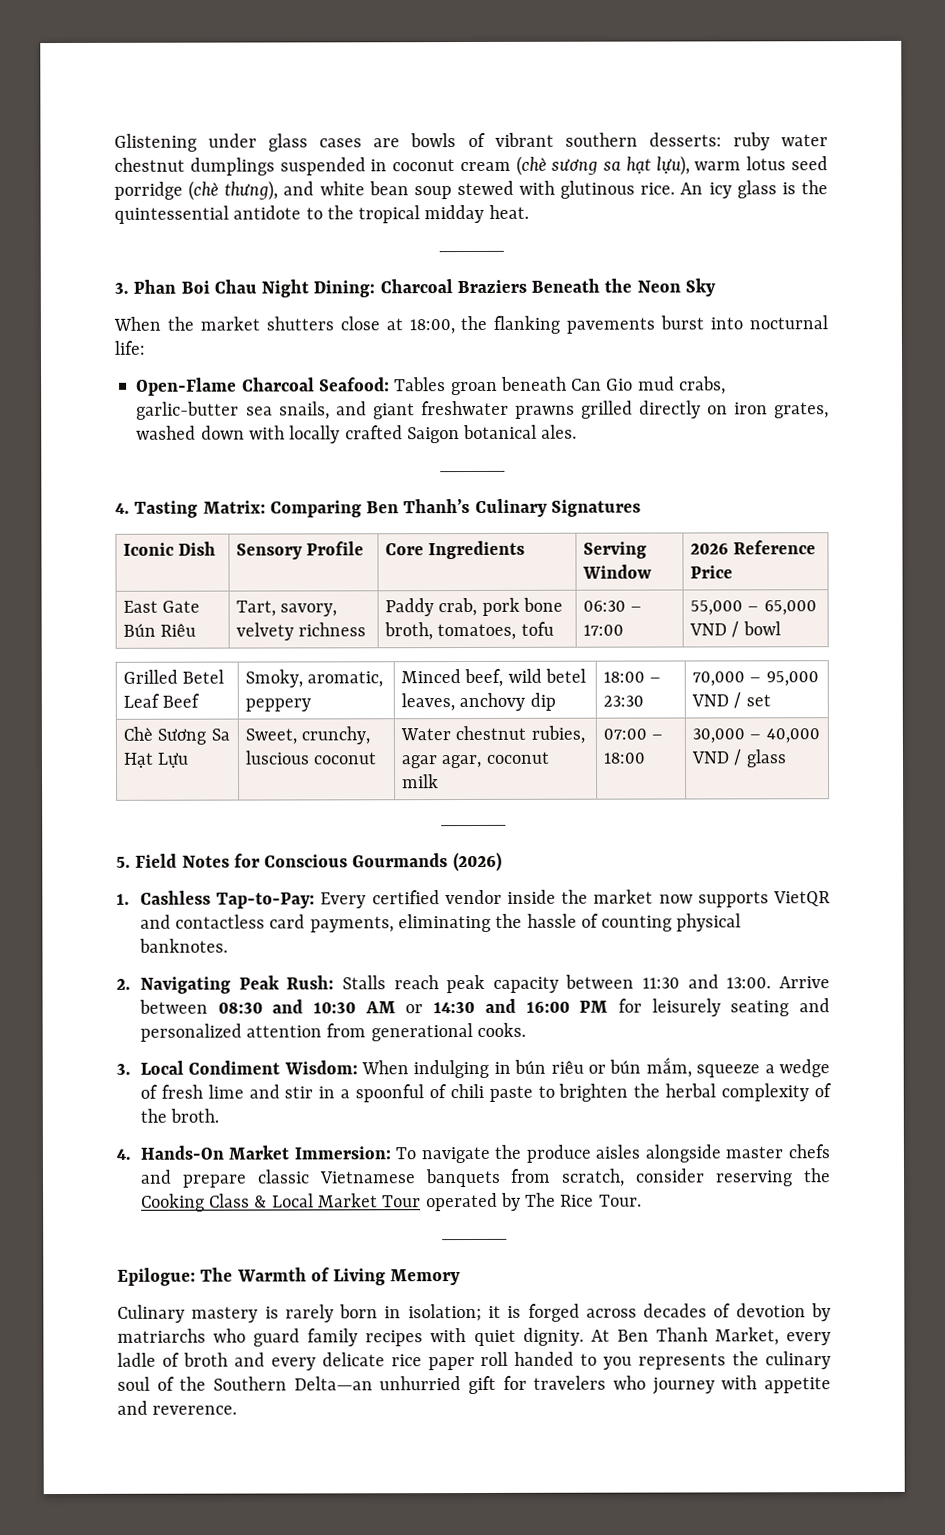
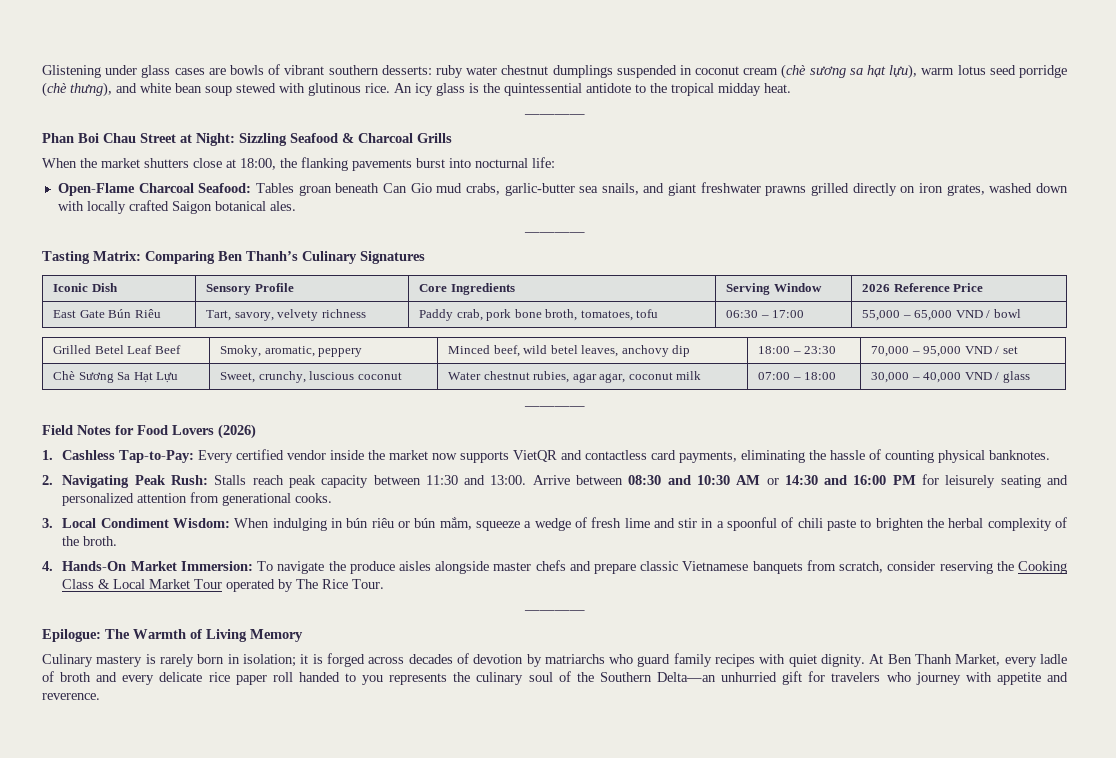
[114,282,129,294] 3. -> (585, 116) none
[261,278,716,298] Night Dining: Charcoal Braziers Beneath the Neon Sky -> [140,133,452,146] Street at Night: Sizzling Seafood & Charcoal Grills
[115,502,130,514] 4. -> (585, 234) none
[116,856,131,868] 5. -> (585, 408) none
[264,853,449,868] Conscious Gourmands -> [137,425,214,435] Food Lovers

